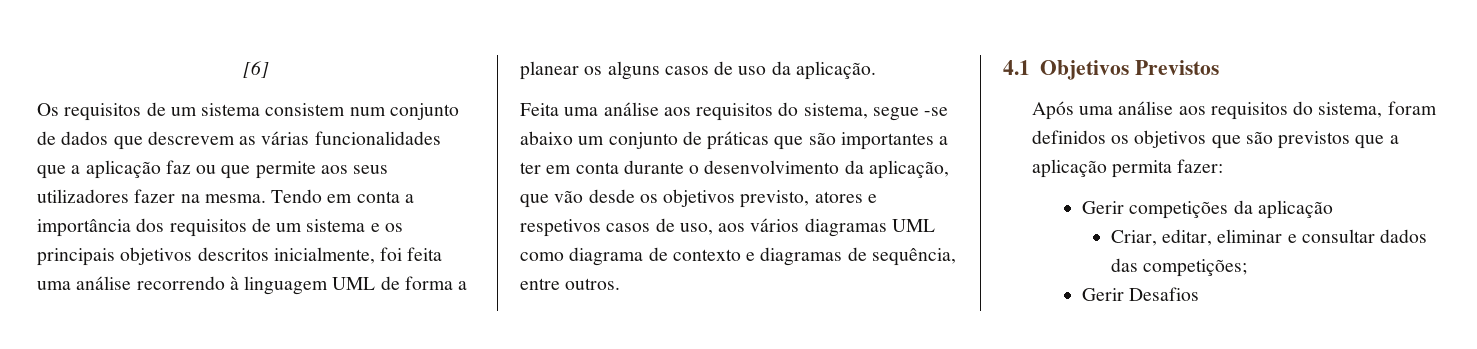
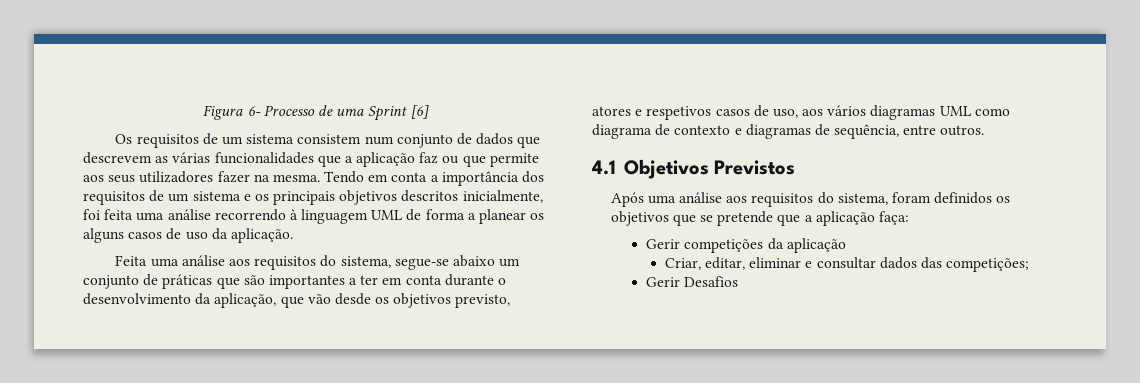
(242, 69) none -> [203,105,408,121] Figura 6- Processo de uma Sprint
[872,107,949,121] segue -se -> [394,258,449,270] segue-se
[1245,131,1399,149] [1031,159,1224,178] são previstos que a aplicação permita fazer: -> [699,211,909,226] se pretende que a aplicação faça:

